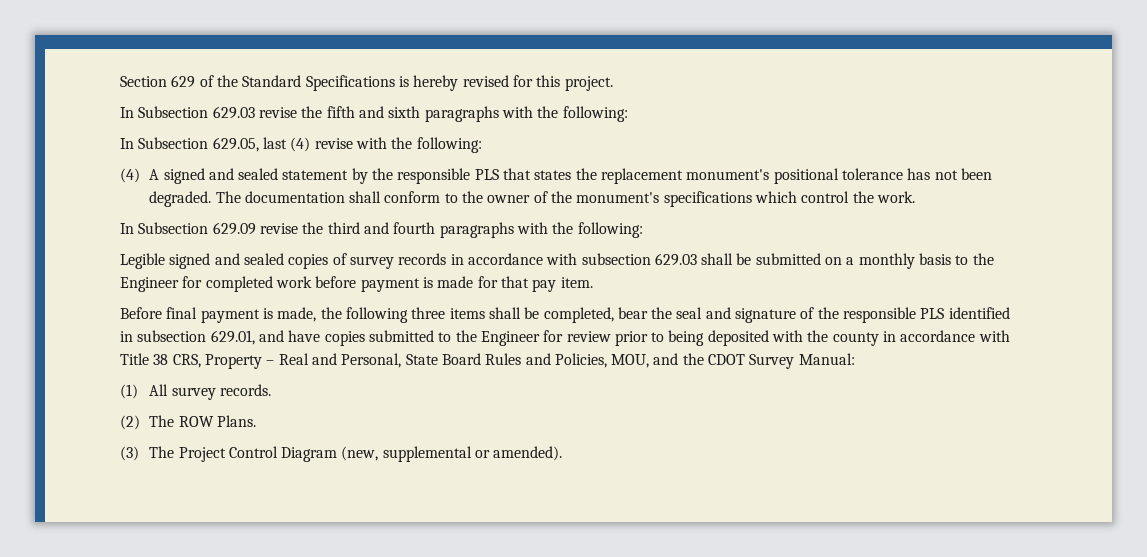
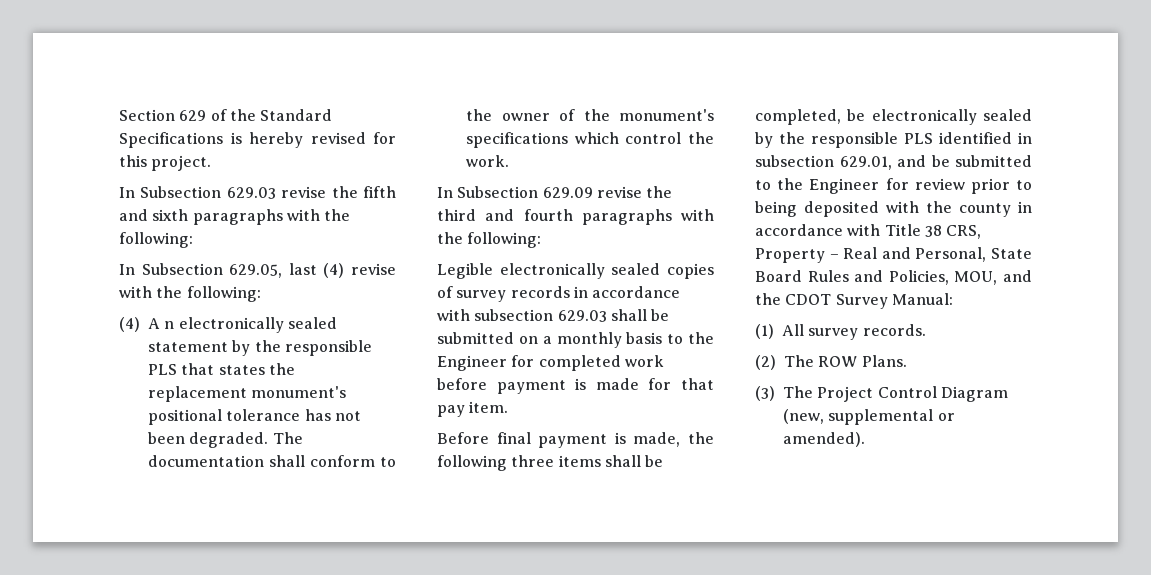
[163,168,234,184] signed and -> [164,317,284,333] n electronically
[169,253,240,269] signed and -> [499,263,605,279] electronically
[617,307,815,323] bear the seal and signature of -> [847,109,1032,125] [755,132,773,148] be electronically sealed by
[288,330,365,346] have copies -> [931,155,950,167] be

